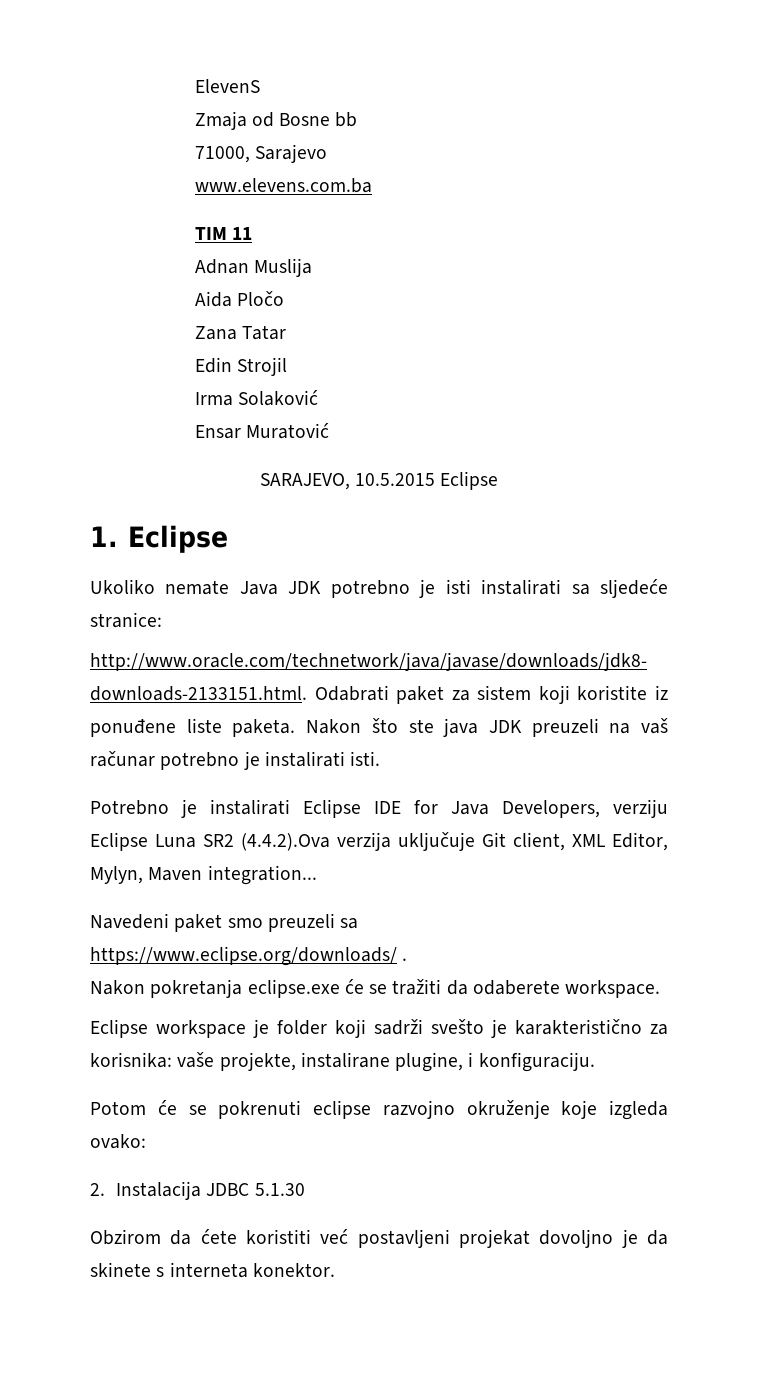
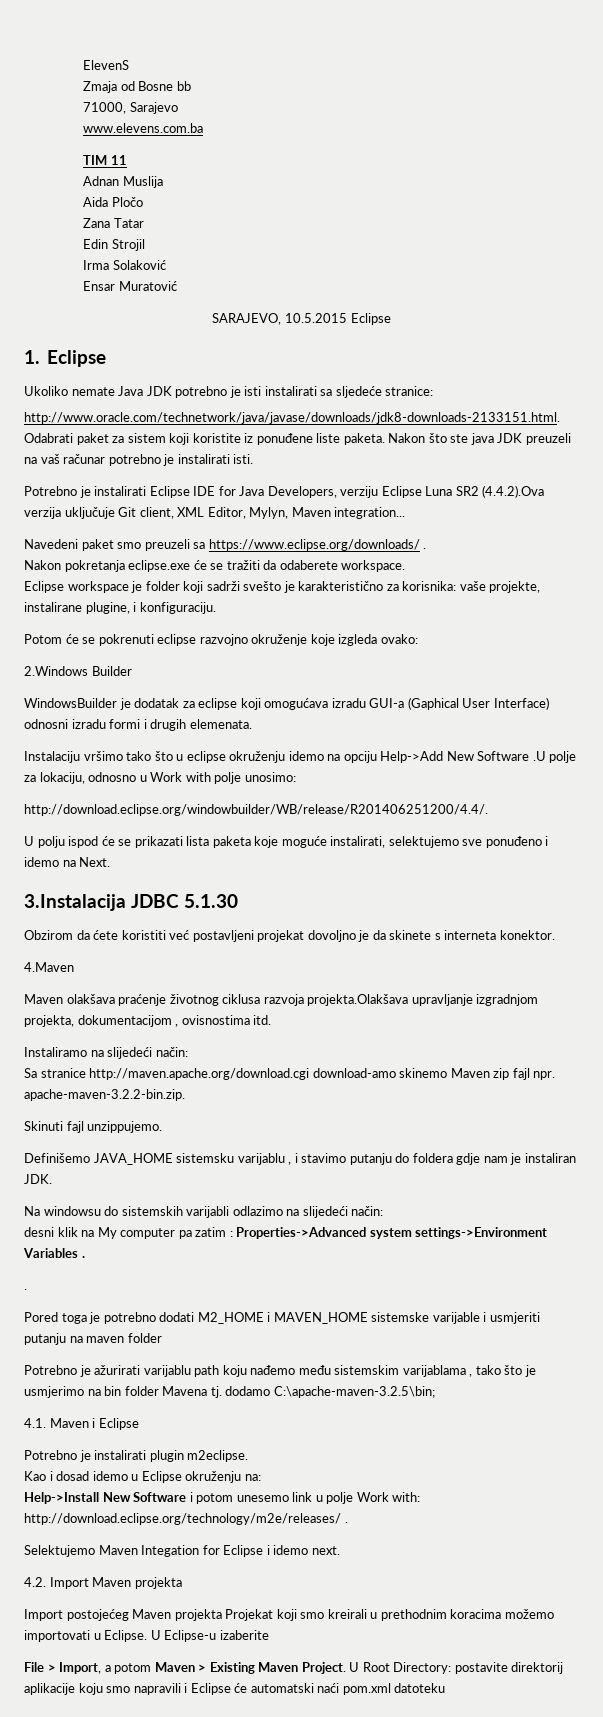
[90,1181,202,1200] 2. Instalacija -> [24,666,132,676] [24,697,549,710] [24,719,252,731] [24,751,577,763] [24,772,296,784] [24,804,488,816] [24,836,549,848] [24,857,111,867] [24,894,126,911] 2.Windows Builder // WindowsBuilder je dodatak za eclipse koji omogućava izradu GUI-a (Gaphical User Interface) odnosni izradu formi i drugih elemenata. // Instalaciju vršimo tako što u eclipse okruženju idemo na opciju Help->Add New Software .U polje za lokaciju, odnosno u Work with polje unosimo: // http://download.eclipse.org/windowbuilder/WB/release/R201406251200/4.4/. // U polju ispod će se prikazati lista paketa koje moguće instalirati, selektujemo sve ponuđeno i idemo na Next. // 3.Instalacija
(335, 1270) none -> [24,962,74,972] [24,994,539,1006] [24,1015,272,1027] [24,1047,188,1059] [24,1068,556,1080] [24,1089,185,1101] [24,1121,163,1133] [24,1153,576,1165] [24,1174,52,1184] [24,1206,384,1218] [24,1227,548,1239] [23,1248,85,1258] [24,1289,27,1290] [24,1312,540,1324] [24,1333,162,1345] [24,1365,536,1377] [24,1386,435,1398] [24,1418,139,1430] [24,1450,249,1462] [24,1471,261,1483] [24,1492,421,1504] [24,1513,348,1525] [24,1545,340,1557] [24,1577,182,1589] [24,1609,554,1621] [24,1630,269,1642] [24,1662,564,1674] [24,1683,446,1695] // 4.Maven // Maven olakšava praćenje životnog ciklusa razvoja projekta.Olakšava upravljanje izgradnjom projekta, dokumentacijom , ovisnostima itd. // Instaliramo na slijedeći način: // Sa stranice http://maven.apache.org/download.cgi download-amo skinemo Maven zip fajl npr. apache-maven-3.2.2-bin.zip. // Skinuti fajl unzippujemo. // Definišemo JAVA_HOME sistemsku varijablu , i stavimo putanju do foldera gdje nam je instaliran JDK. // Na windowsu do sistemskih varijabli odlazimo na slijedeći način: // desni klik na My computer pa zatim : Properties->Advanced system settings->Environment Variables . // . // Pored toga je potrebno dodati M2_HOME i MAVEN_HOME sistemske varijable i usmjeriti putanju na maven folder // Potrebno je ažurirati varijablu path koju nađemo među sistemskim varijablama , tako što je usmjerimo na bin folder Mavena tj. dodamo C:\apache-maven-3.2.5\bin; // 4.1. Maven i Eclipse // Potrebno je instalirati plugin m2eclipse. // Kao i dosad idemo u Eclipse okruženju na: // Help->Install New Software i potom unesemo link u polje Work with: http://download.eclipse.org/technology/m2e/releases/ . // Selektujemo Maven Integation for Eclipse i idemo next. // 4.2. Import Maven projekta // Import postojećeg Maven projekta Projekat koji smo kreirali u prethodnim koracima možemo importovati u Eclipse. U Eclipse-u izaberite // File > Import, a potom Maven > Existing Maven Project. U Root Directory: postavite direktorij aplikacije koju smo napravili i Eclipse će automatski naći pom.xml datoteku

